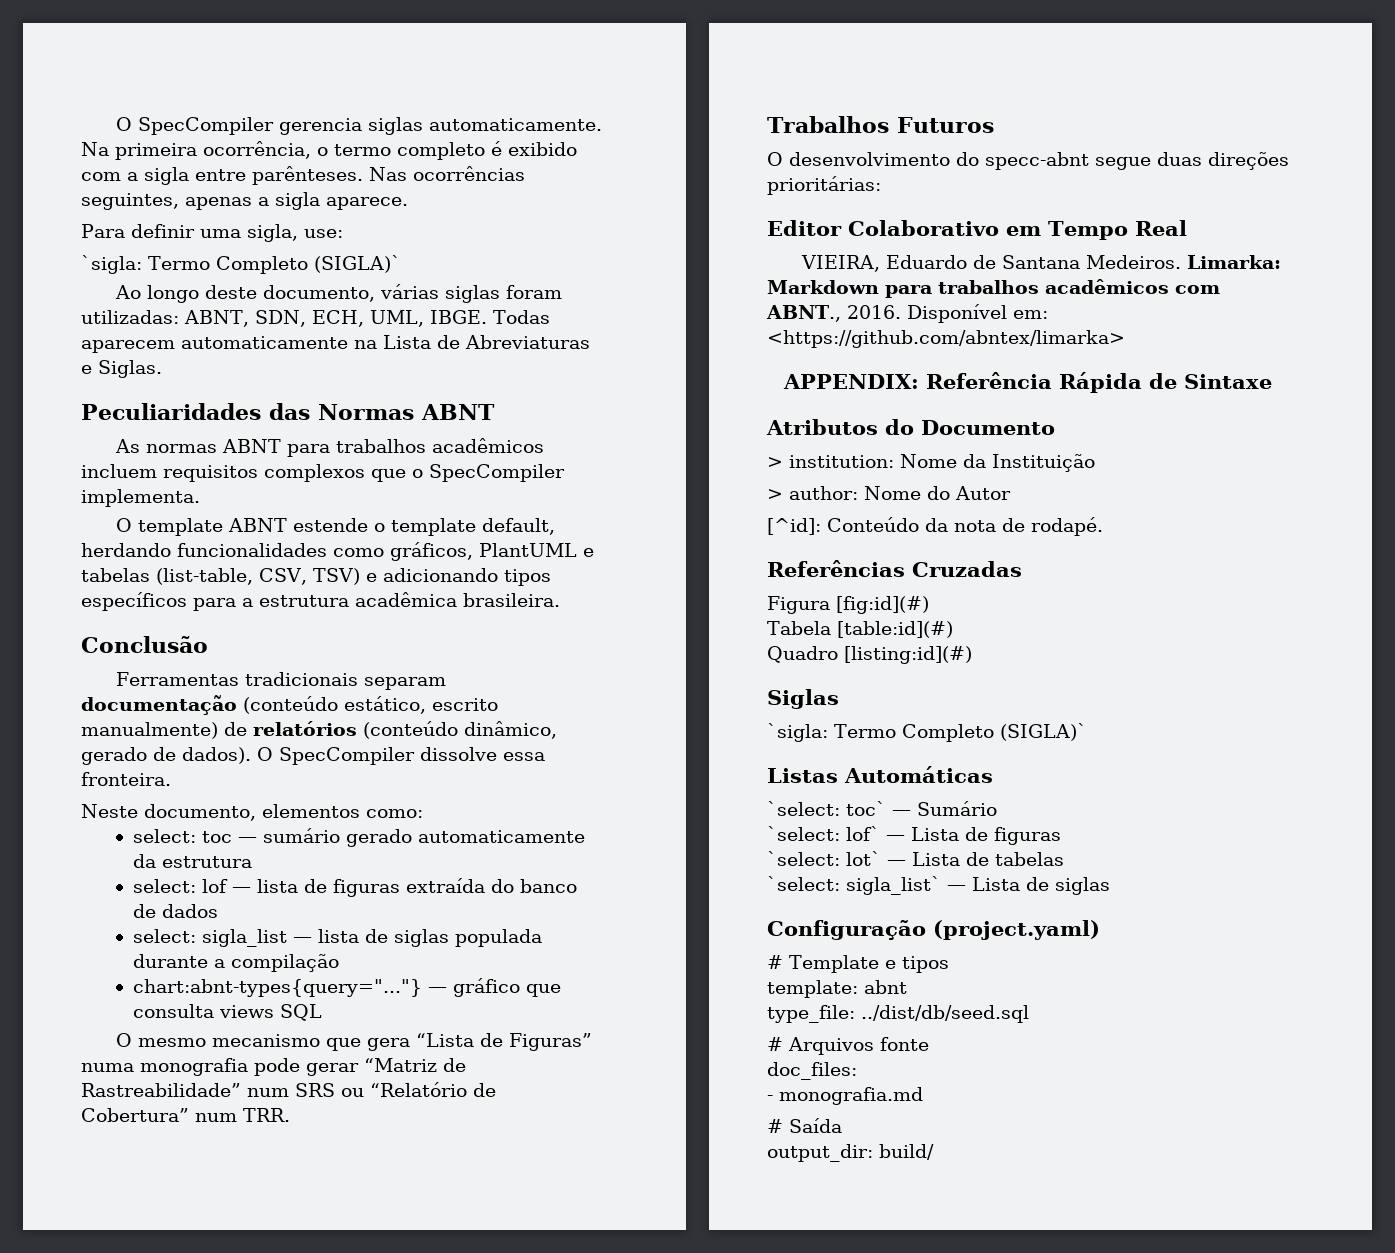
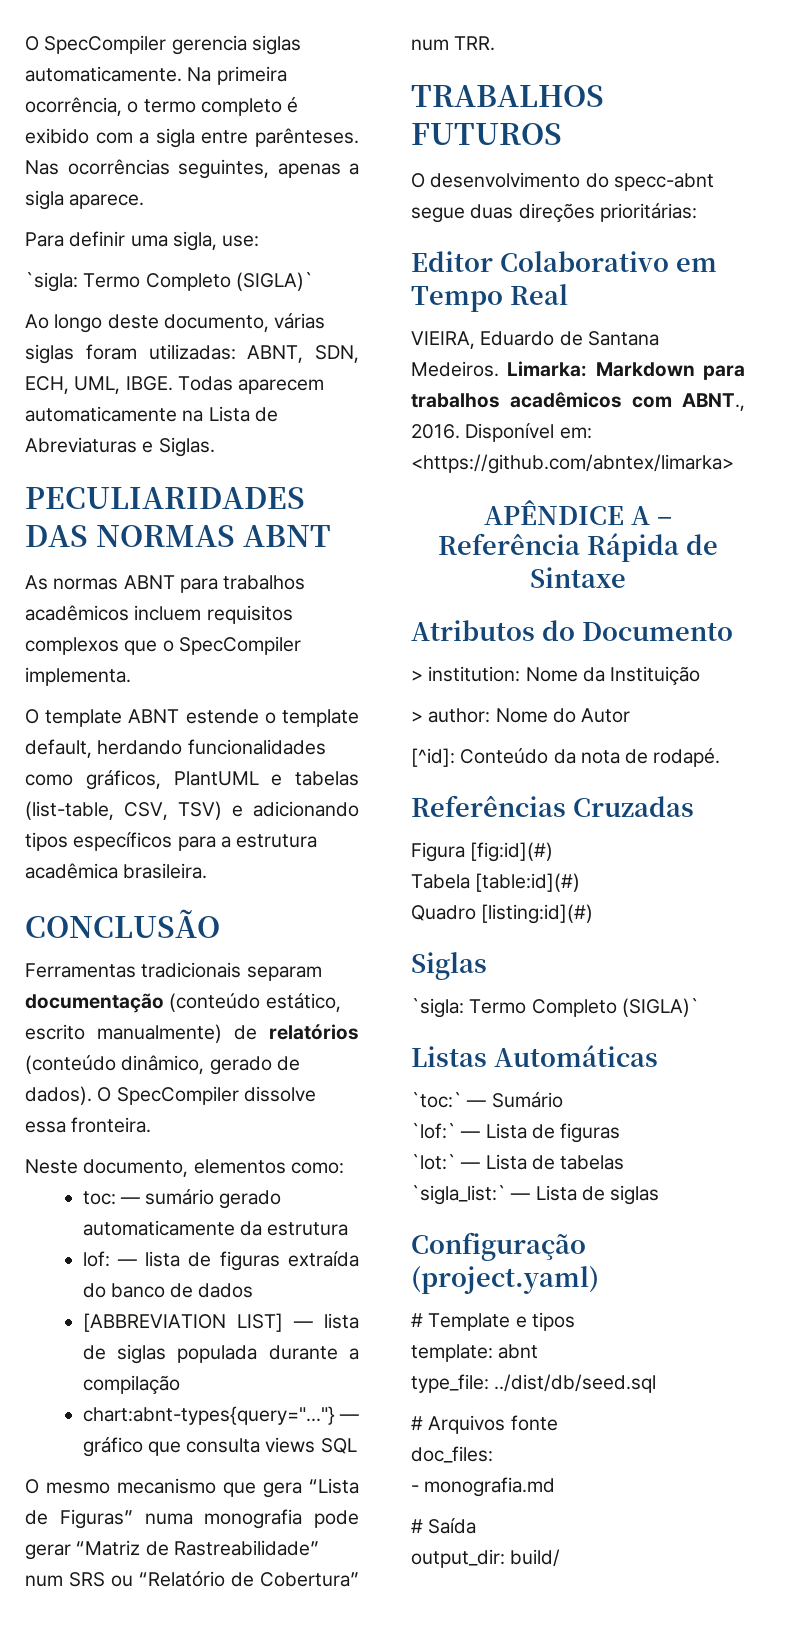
[81,403,414,420] Peculiaridades das Normas -> [25,487,305,509] [25,525,235,547] PECULIARIDADES DAS NORMAS
[81,636,208,653] Conclusão -> [25,909,220,938] CONCLUSÃO
[133,829,233,843] select: toc -> [82,1191,116,1205] toc:
[133,879,229,893] select: lof -> [82,1251,110,1267] lof:
[133,929,288,947] select: sigla_list -> [82,1313,283,1332] [ABBREVIATION LIST]
[767,116,994,133] Trabalhos Futuros -> [411,85,604,107] [411,123,562,145] TRABALHOS FUTUROS
[783,374,919,389] APPENDIX: -> [484,500,672,525] APÊNDICE A –
[767,801,886,816] `select: toc` -> [411,1092,462,1108] `toc:`
[767,826,880,841] `select: lof` -> [411,1123,456,1139] `lof:`
[767,851,881,866] `select: lot` -> [411,1154,456,1170] `lot:`
[767,876,941,895] `select: sigla_list` -> [411,1185,506,1205] `sigla_list:`

